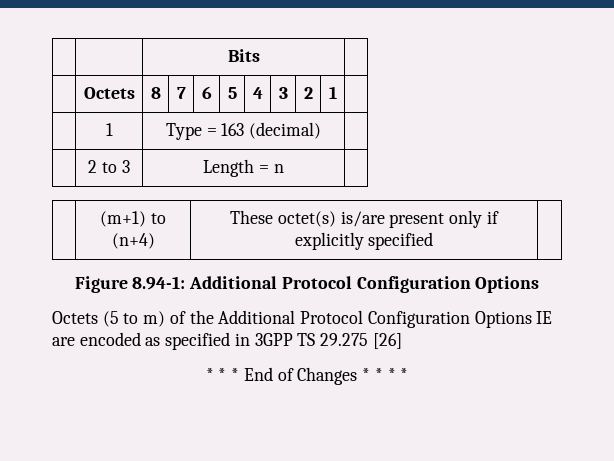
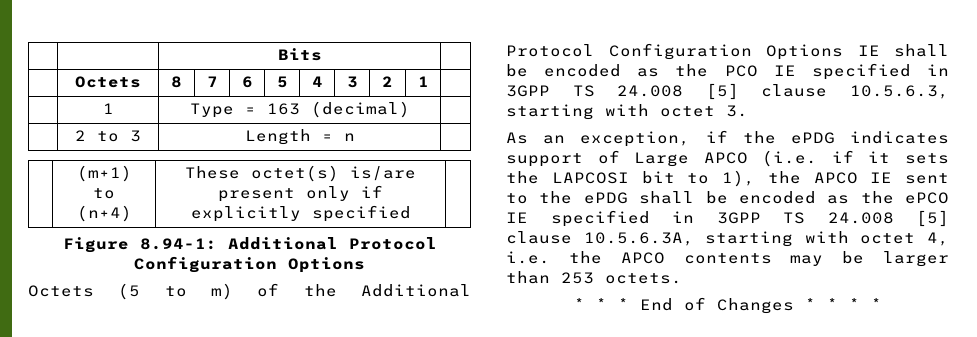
[52,332,402,350] are encoded as specified in 3GPP TS 29.275 [26] -> [894,44,949,57] [506,63,949,80] [506,83,949,100] [506,104,748,120] [506,130,949,147] [506,150,949,167] [506,170,949,187] [506,191,949,204] [506,210,949,227] [506,231,949,247] [506,251,949,267] [506,271,682,284] shall be encoded as the PCO IE specified in 3GPP TS 24.008 [5] clause 10.5.6.3, starting with octet 3. // As an exception, if the ePDG indicates support of Large APCO (i.e. if it sets the LAPCOSI bit to 1), the APCO IE sent to the ePDG shall be encoded as the ePCO IE specified in 3GPP TS 24.008 [5] clause 10.5.6.3A, starting with octet 4, i.e. the APCO contents may be larger than 253 octets.

